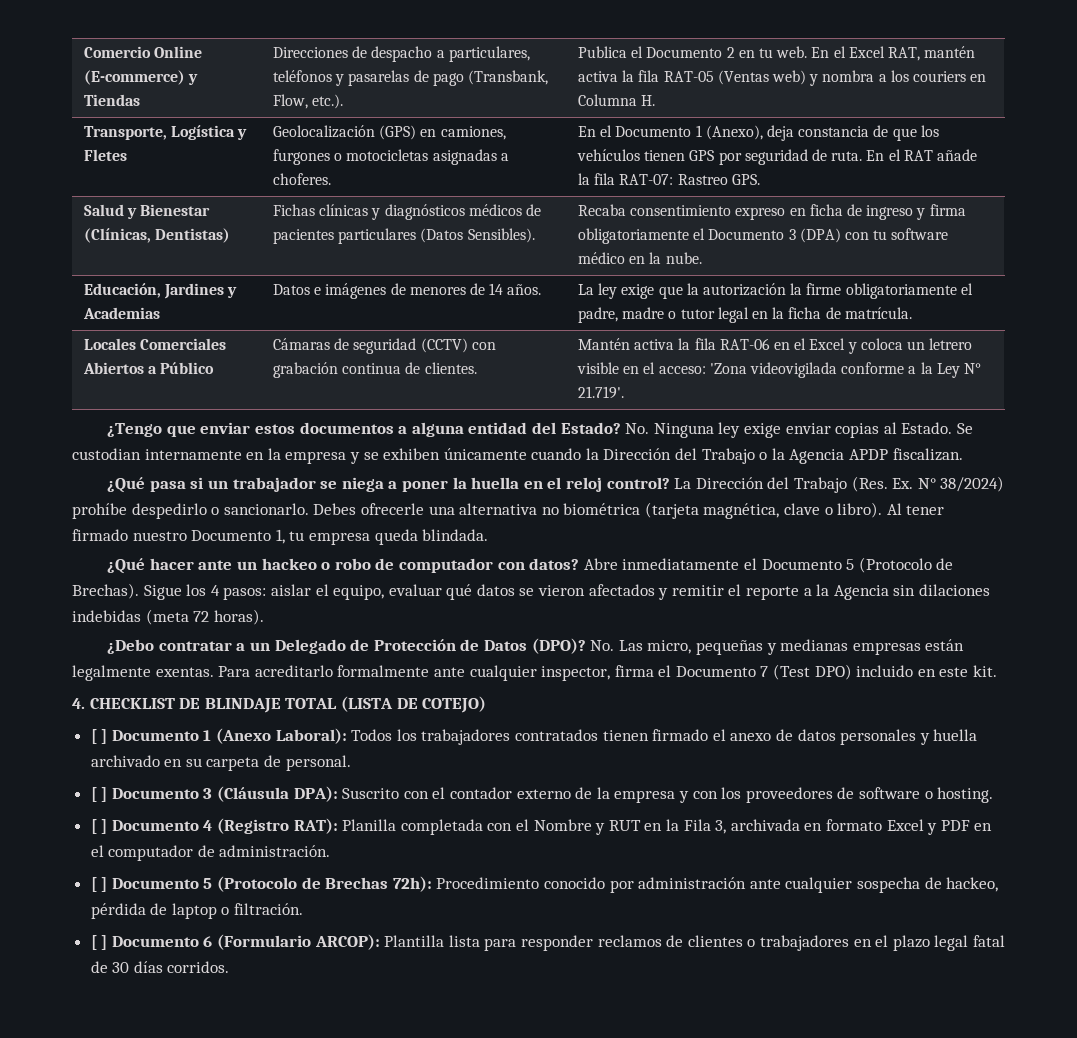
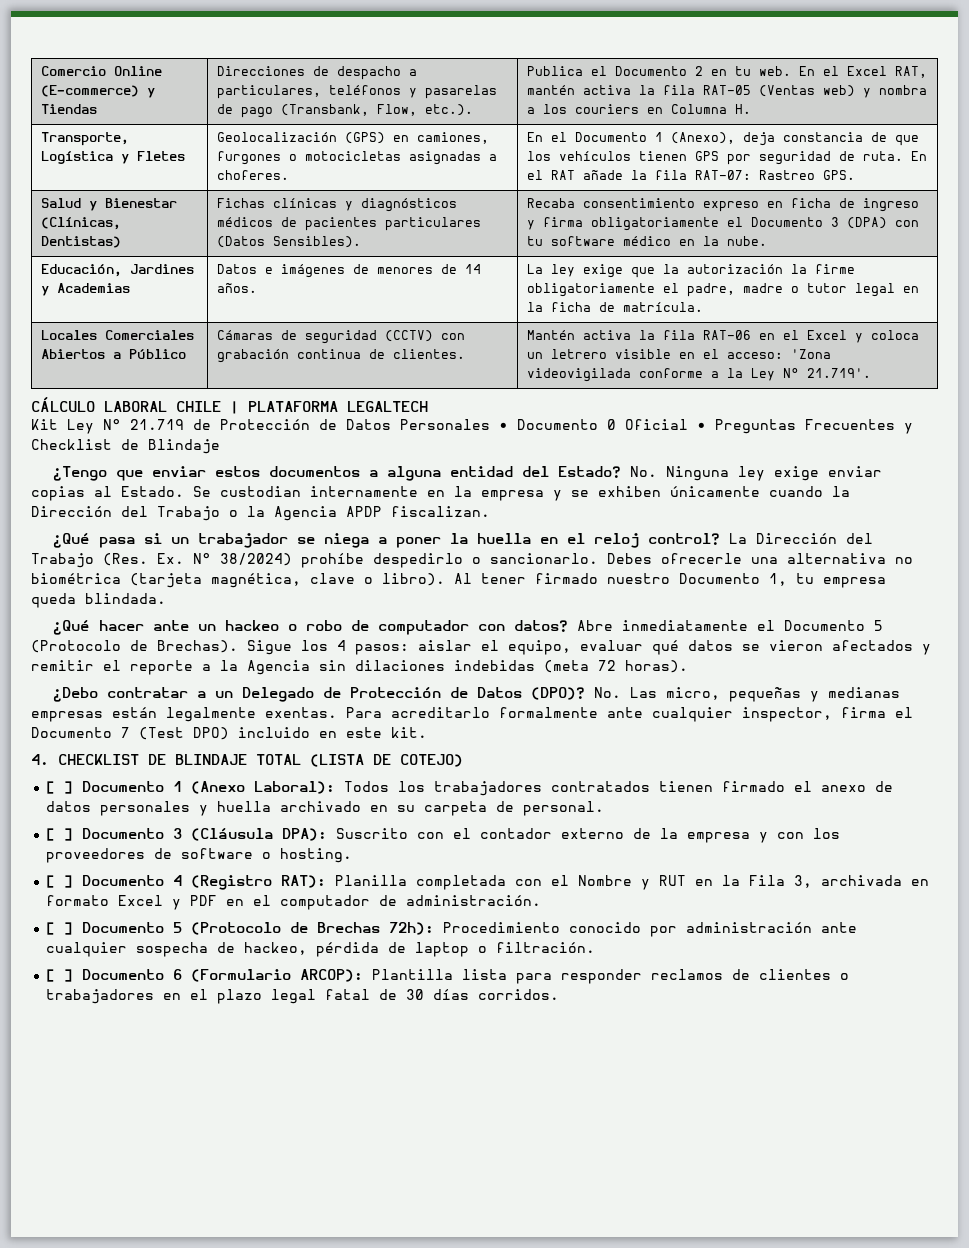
(625, 392) none -> [31,397,428,414] [31,419,913,434] [31,439,220,454] // CÁLCULO LABORAL CHILE | PLATAFORMA LEGALTECH // Kit Ley N° 21.719 de Protección de Datos Personales • Documento 0 Oficial • Preguntas Frecuentes y Checklist de Blindaje

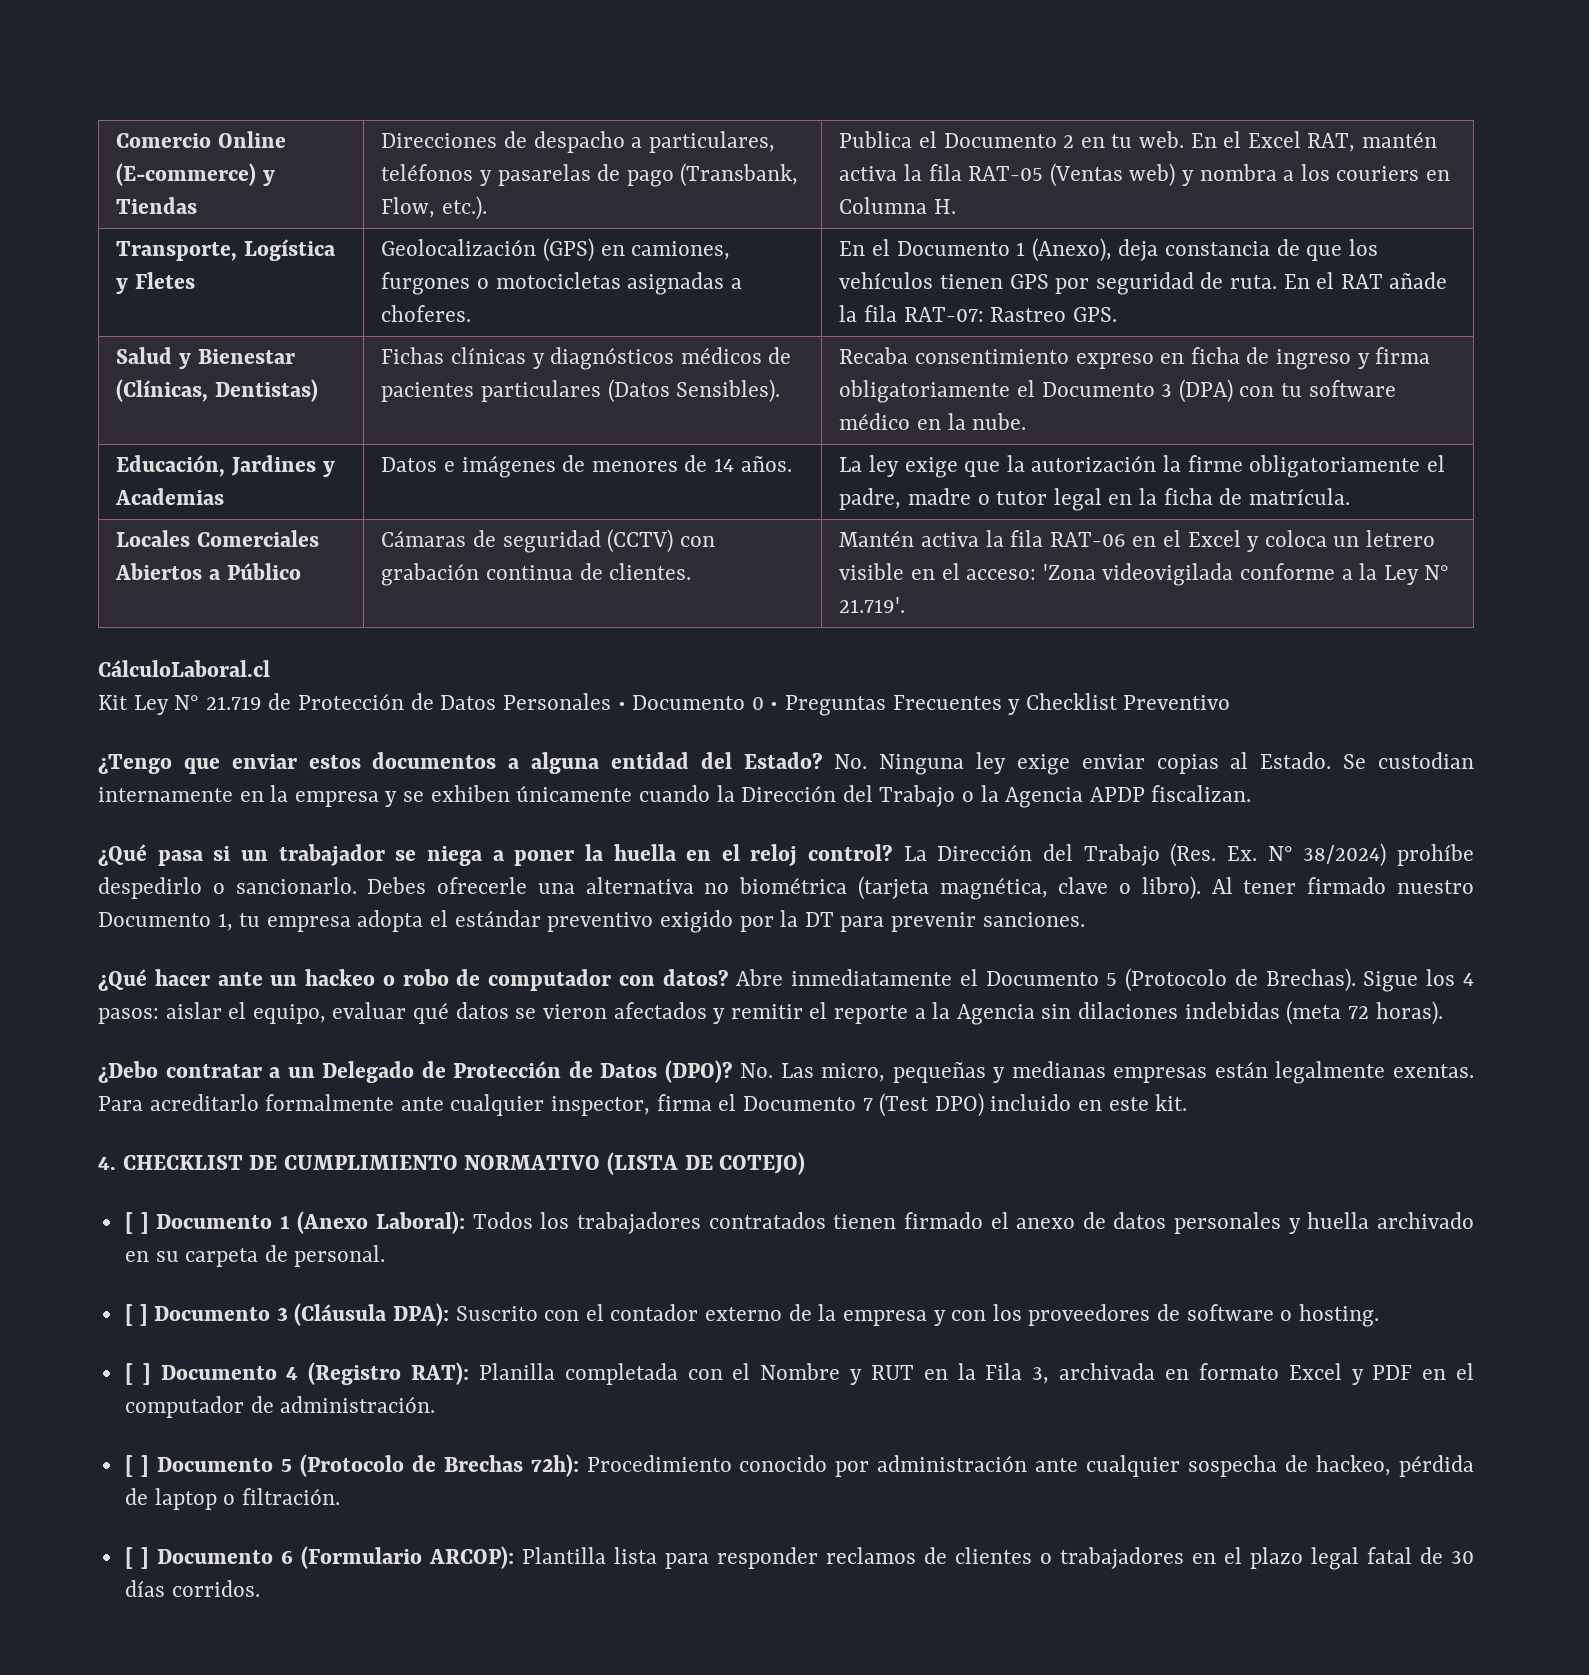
[31,397,428,414] CÁLCULO LABORAL CHILE | PLATAFORMA LEGALTECH -> [98,660,270,677] CálculoLaboral.cl
[625,419,688,430] Oficial -> (764, 703) none
[121,439,220,454] de Blindaje -> [1123,695,1231,710] Preventivo
[31,593,166,608] queda blindada. -> [357,910,1085,933] adopta el estándar preventivo exigido por la DT para prevenir sanciones.
[175,754,301,765] BLINDAJE TOTAL -> [283,1155,601,1170] CUMPLIMIENTO NORMATIVO

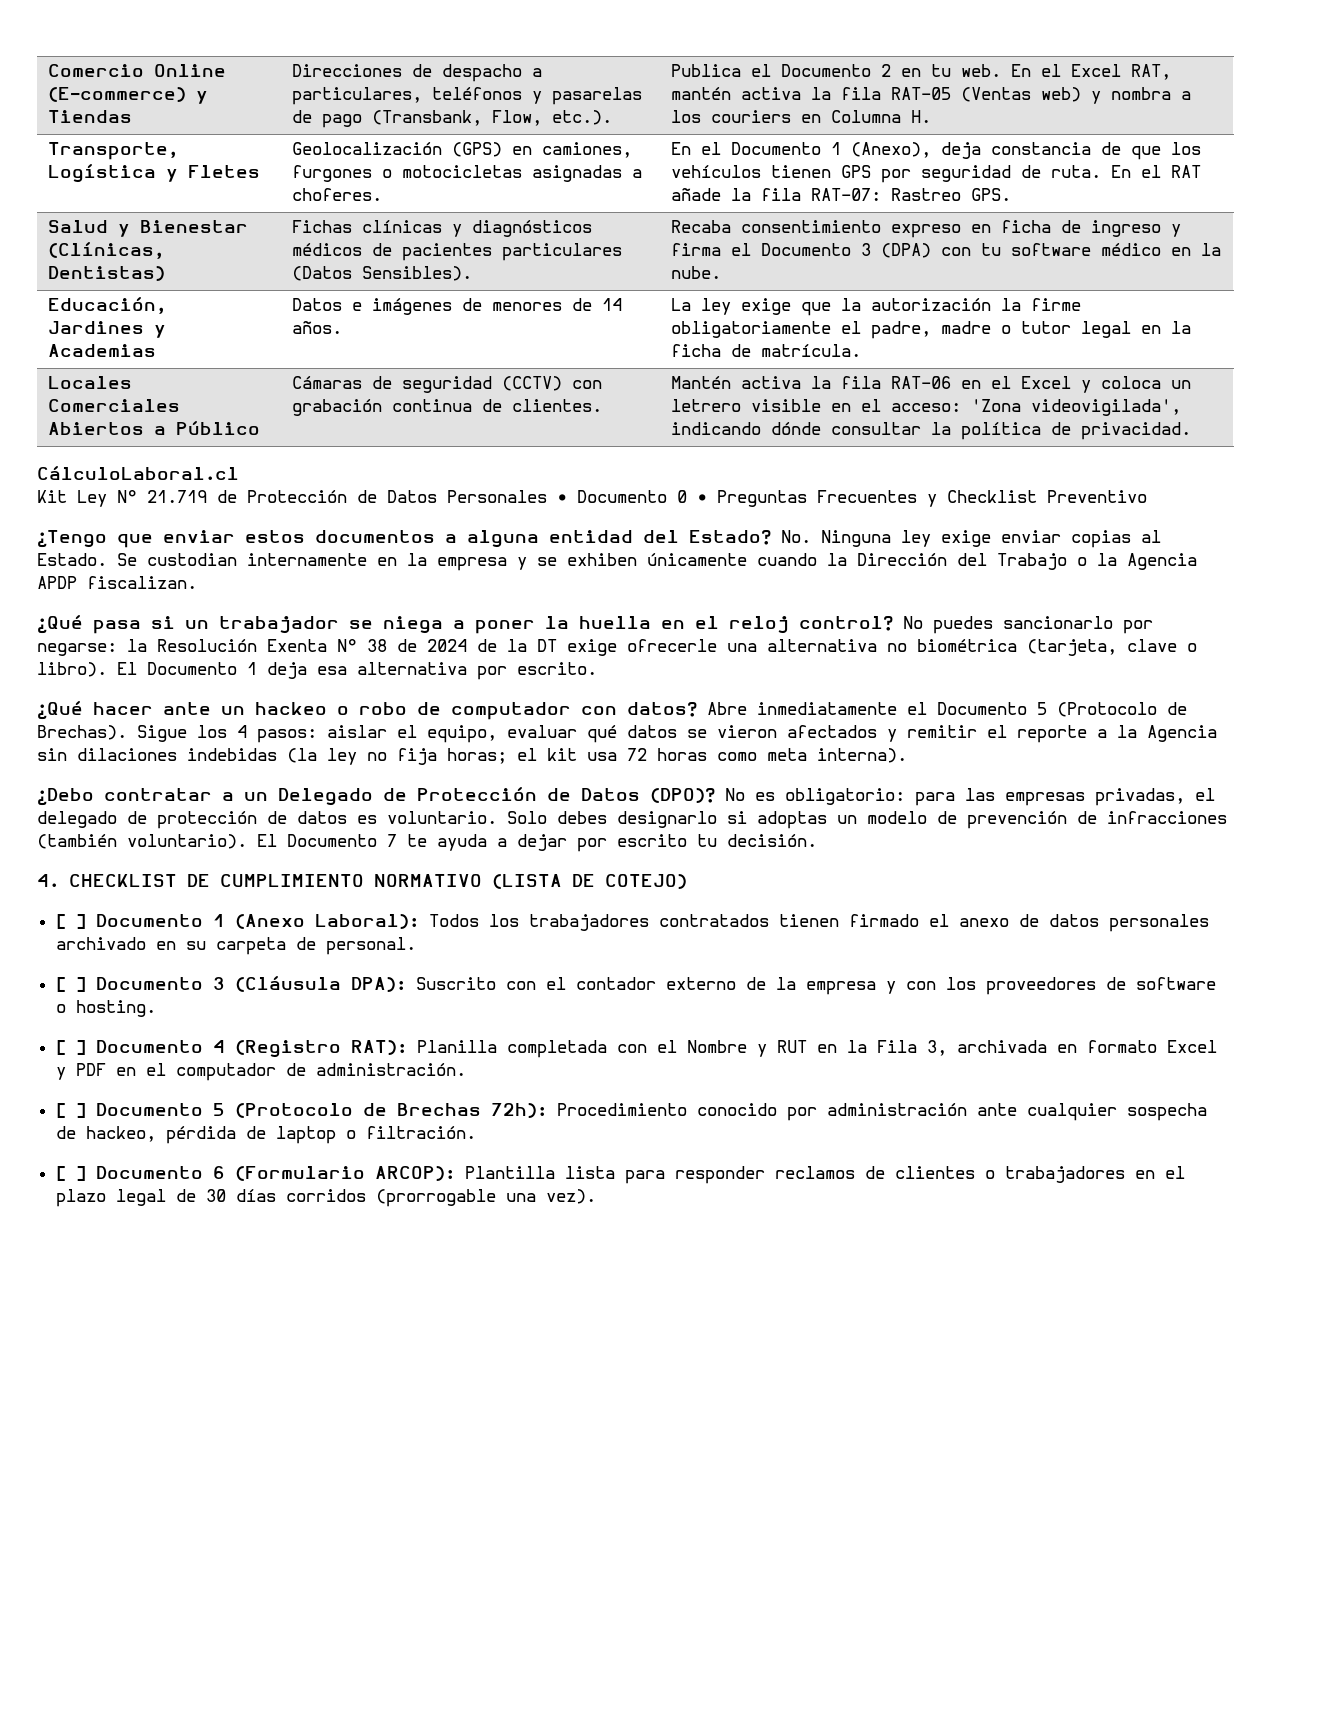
[839,380,1011,403] obligatoriamente -> (722, 249) none
[1102,563,1450,586] [839,597,906,613] videovigilada conforme a la Ley N° 21.719'. -> [1031,399,1182,416] [671,422,1192,440] videovigilada', indicando dónde consultar la política de privacidad.
[903,843,1475,867] [98,877,427,899] La Dirección del Trabajo (Res. Ex. N° 38/2024) prohíbe despedirlo o sancionarlo. Debes -> [903,616,1153,634] [37,639,617,656] No puedes sancionarlo por negarse: la Resolución Exenta N° 38 de 2024 de la DT exige
[857,876,1048,900] (tarjeta magnética, -> [1027,639,1117,656] (tarjeta,
[1211,877,1474,894] [98,910,1085,933] Al tener firmado nuestro Documento 1, tu empresa adopta el estándar preventivo exigido por la DT para prevenir sanciones. -> [117,662,597,680] El Documento 1 deja esa alternativa por escrito.
[1286,1001,1443,1025] (meta 72 horas). -> [287,748,907,765] (la ley no fija horas; el kit usa 72 horas como meta interna).
[740,1061,1474,1084] [98,1093,1188,1117] No. Las micro, pequeñas y medianas empresas están legalmente exentas. Para acreditarlo formalmente ante cualquier inspector, firma el Documento 7 (Test DPO) incluido en este kit. -> [725,788,1215,806] [37,811,1227,829] [37,834,817,852] No es obligatorio: para las empresas privadas, el delegado de protección de datos es voluntario. Solo debes designarlo si adoptas un modelo de prevención de infracciones (también voluntario). El Documento 7 te ayuda a dejar por escrito tu decisión.
[1288,1212,1370,1234] y huella -> (1209, 923) none
[1366,1547,1412,1564] fatal -> (166, 1197) none
[171,1580,260,1597] corridos. -> [285,1189,596,1207] corridos (prorrogable una vez).

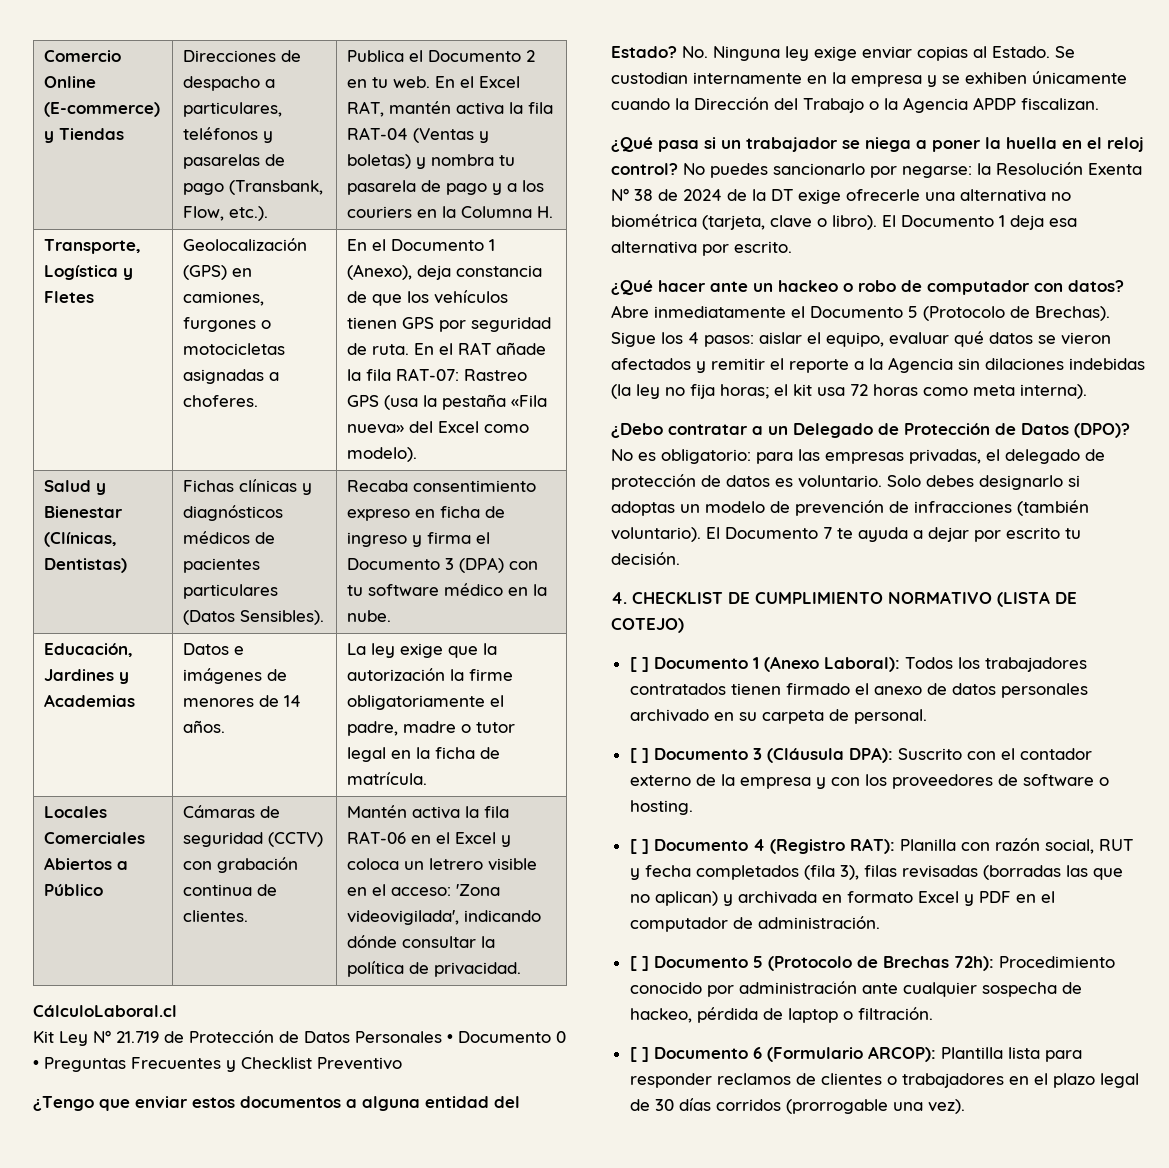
[891,87,1172,104] RAT-05 (Ventas web) y nombra -> [347,127,490,143] [347,154,516,169] [347,180,503,195] RAT-04 (Ventas y boletas) y nombra tu pasarela de pago y
(822, 118) none -> [442,206,457,218] la
[971,188,1012,201] GPS. -> [347,394,548,410] [347,421,530,434] [347,447,418,462] GPS (usa la pestaña «Fila nueva» del Excel como modelo).
[506,1040,947,1058] completada con el Nombre y RUT en la Fila 3, -> [960,838,1133,854] [629,865,1123,880] [629,891,733,906] con razón social, RUT y fecha completados (fila 3), filas revisadas (borradas las que no aplican) y

